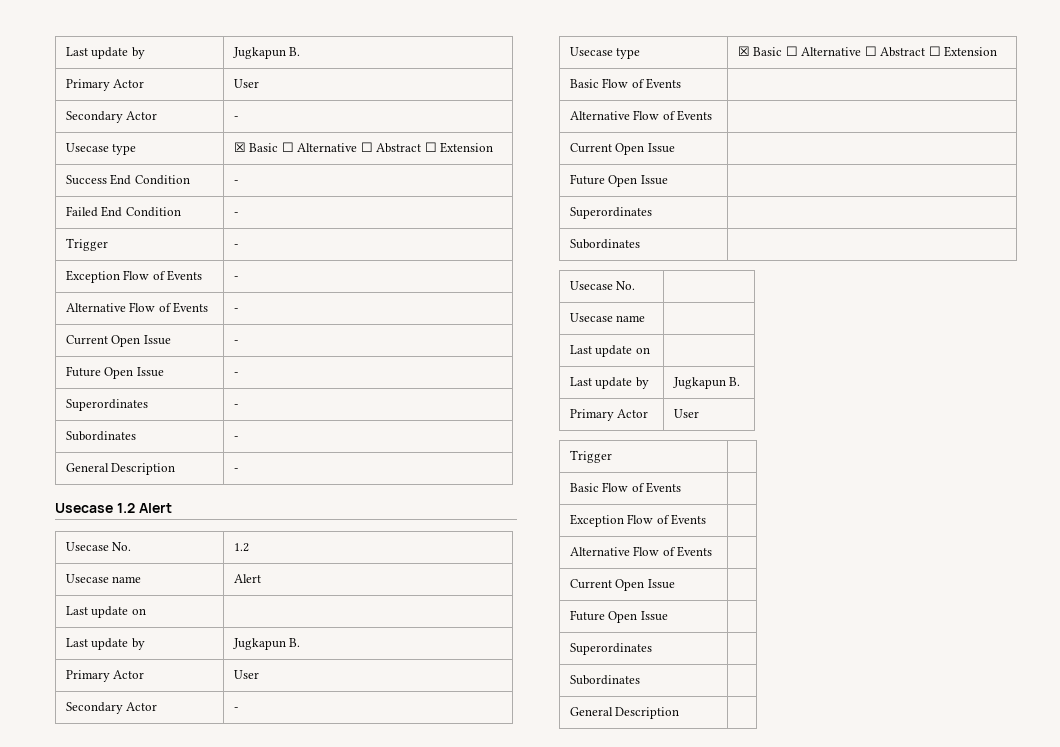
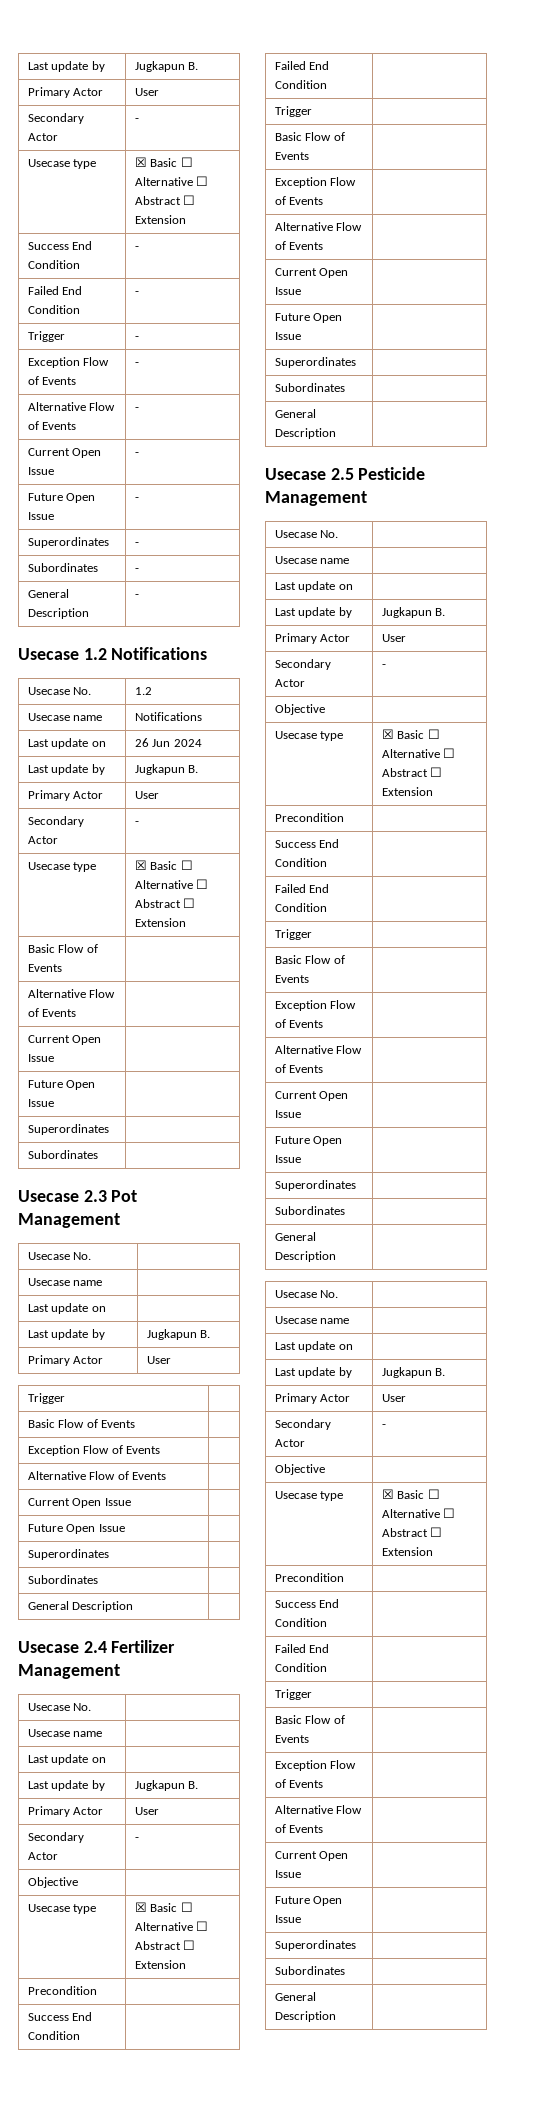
[138,503,172,513] Alert -> [111,647,208,660] Notifications
[233,574,261,583] [65,606,146,618] Alert // Last update on | -> [134,712,202,721] [27,738,106,749] [134,738,202,747] Notifications // Last update on | 26 Jun 2024
(640, 244) none -> [18,1190,138,1202] [18,1213,120,1228] // Usecase 2.3 Pot Management
(680, 713) none -> [18,1640,176,1653] [18,1664,120,1679] [27,1703,92,1711] [27,1729,103,1737] [27,1754,106,1765] [27,1780,105,1791] [134,1780,199,1791] [27,1806,104,1817] [134,1807,159,1815] [27,1832,84,1843] [27,1852,58,1860] [134,1837,139,1841] [27,1877,78,1888] [27,1904,97,1914] [134,1902,193,1912] [134,1921,209,1931] [134,1940,196,1950] [134,1960,186,1969] [27,1986,97,1995] [27,2012,93,2021] [27,2031,80,2040] [274,61,330,70] [274,80,327,89] [274,106,312,117] [274,132,345,141] [274,152,309,160] [274,177,357,188] [274,196,324,205] [274,222,363,231] [274,241,324,250] [274,268,349,278] [274,287,301,295] [274,313,343,323] [274,332,301,340] [274,357,356,368] [274,383,345,392] [274,409,316,418] [274,428,336,439] [265,467,426,480] [265,491,367,506] [274,530,339,538] [274,556,350,564] [274,581,353,592] [274,607,352,618] [381,607,446,618] [274,633,351,644] [381,634,406,642] [274,659,331,670] [274,679,305,687] [381,664,386,668] [274,704,325,715] [274,731,344,741] [381,729,440,739] [381,748,456,758] [381,767,443,777] [381,787,433,796] [274,813,344,822] [274,839,340,848] [274,858,327,867] [274,884,330,893] [274,903,327,912] [274,929,312,940] [274,955,345,964] [274,975,309,983] [274,1000,357,1011] [274,1019,324,1028] [274,1045,363,1054] [274,1064,324,1073] [274,1091,349,1101] [274,1110,301,1118] [274,1136,343,1146] [274,1155,301,1163] [274,1180,356,1191] [274,1206,345,1215] [274,1232,316,1241] [274,1251,336,1262] [274,1290,339,1298] [274,1316,350,1324] [274,1341,353,1352] [274,1367,352,1378] [381,1367,446,1378] [274,1393,351,1404] [381,1394,406,1402] [274,1419,331,1430] [274,1439,305,1447] [381,1424,386,1428] [274,1464,325,1475] [274,1491,344,1501] [381,1489,440,1499] [381,1508,456,1518] [381,1527,443,1537] [381,1547,433,1556] [274,1573,344,1582] [274,1599,340,1608] [274,1618,327,1627] [274,1644,330,1653] [274,1663,327,1672] [274,1689,312,1700] [274,1715,345,1724] [274,1735,309,1743] [274,1760,357,1771] [274,1779,324,1788] [274,1805,363,1814] [274,1824,324,1833] [274,1851,349,1861] [274,1870,301,1878] [274,1896,343,1906] [274,1915,301,1923] [274,1940,356,1951] [274,1966,345,1975] [274,1992,316,2001] [274,2011,336,2022] // Usecase 2.4 Fertilizer Management // Usecase No. | // Usecase name | // Last update on | // Last update by | Jugkapun B. // Primary Actor | User // Secondary Actor | - // Objective | // Usecase type | ☒ Basic ☐ Alternative ☐ Abstract ☐ Extension // Precondition | // Success End Condition | // Failed End Condition | // Trigger | // Basic Flow of Events | // Exception Flow of Events | // Alternative Flow of Events | // Current Open Issue | // Future Open Issue | // Superordinates | // Subordinates | // General Description | // Usecase 2.5 Pesticide Management // Usecase No. | // Usecase name | // Last update on | // Last update by | Jugkapun B. // Primary Actor | User // Secondary Actor | - // Objective | // Usecase type | ☒ Basic ☐ Alternative ☐ Abstract ☐ Extension // Precondition | // Success End Condition | // Failed End Condition | // Trigger | // Basic Flow of Events | // Exception Flow of Events | // Alternative Flow of Events | // Current Open Issue | // Future Open Issue | // Superordinates | // Subordinates | // General Description | // Usecase No. | // Usecase name | // Last update on | // Last update by | Jugkapun B. // Primary Actor | User // Secondary Actor | - // Objective | // Usecase type | ☒ Basic ☐ Alternative ☐ Abstract ☐ Extension // Precondition | // Success End Condition | // Failed End Condition | // Trigger | // Basic Flow of Events | // Exception Flow of Events | // Alternative Flow of Events | // Current Open Issue | // Future Open Issue | // Superordinates | // Subordinates | // General Description |

